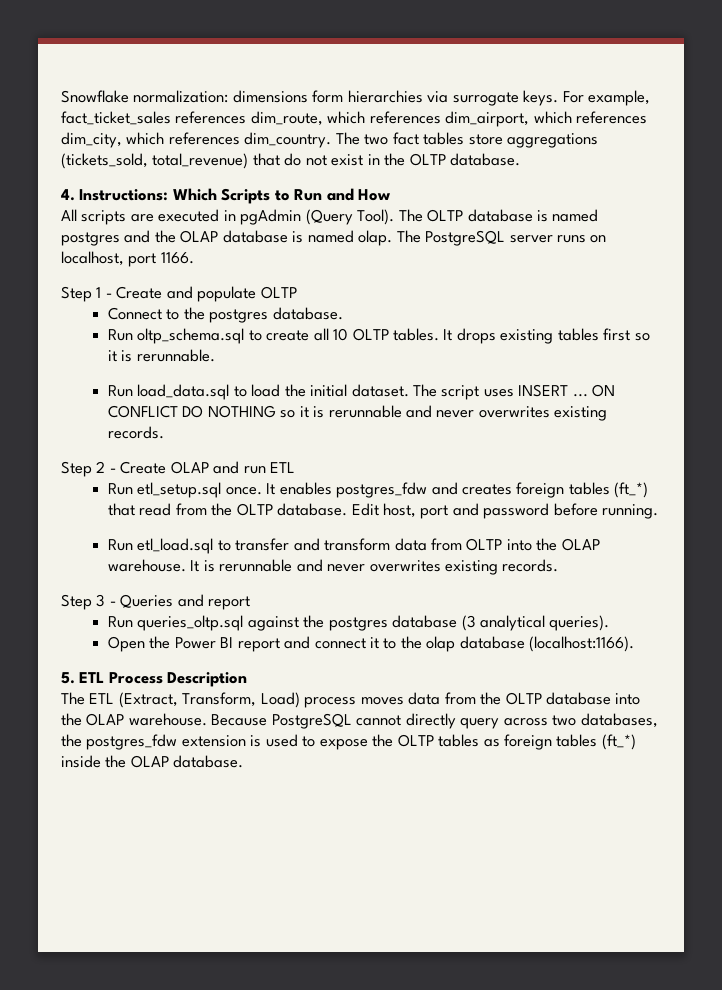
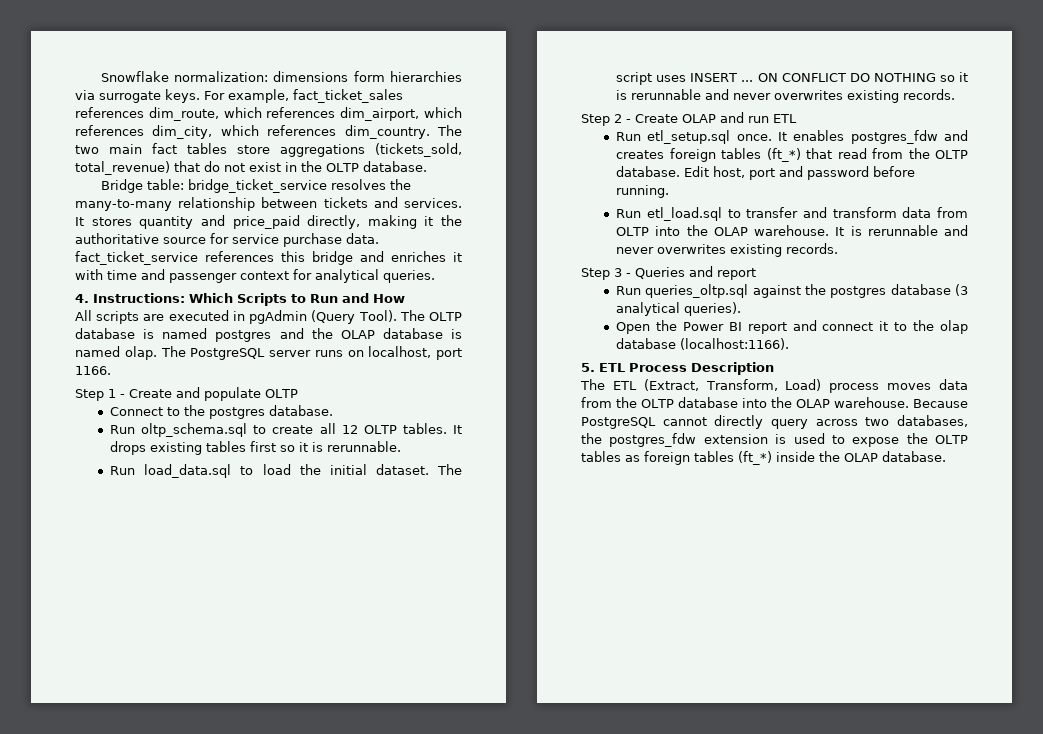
(389, 139) none -> [109,144,142,154] main
(521, 159) none -> [100,179,411,193] [75,197,462,211] [75,215,462,229] [75,233,379,247] [75,251,462,265] [75,269,435,283] // Bridge table: bridge_ticket_service resolves the many-to-many relationship between tickets and services. It stores quantity and price_paid directly, making it the authoritative source for service purchase data. fact_ticket_service references this bridge and enriches it with time and passenger context for analytical queries.
[333,328,349,341] 10 -> [341,425,358,434] 12

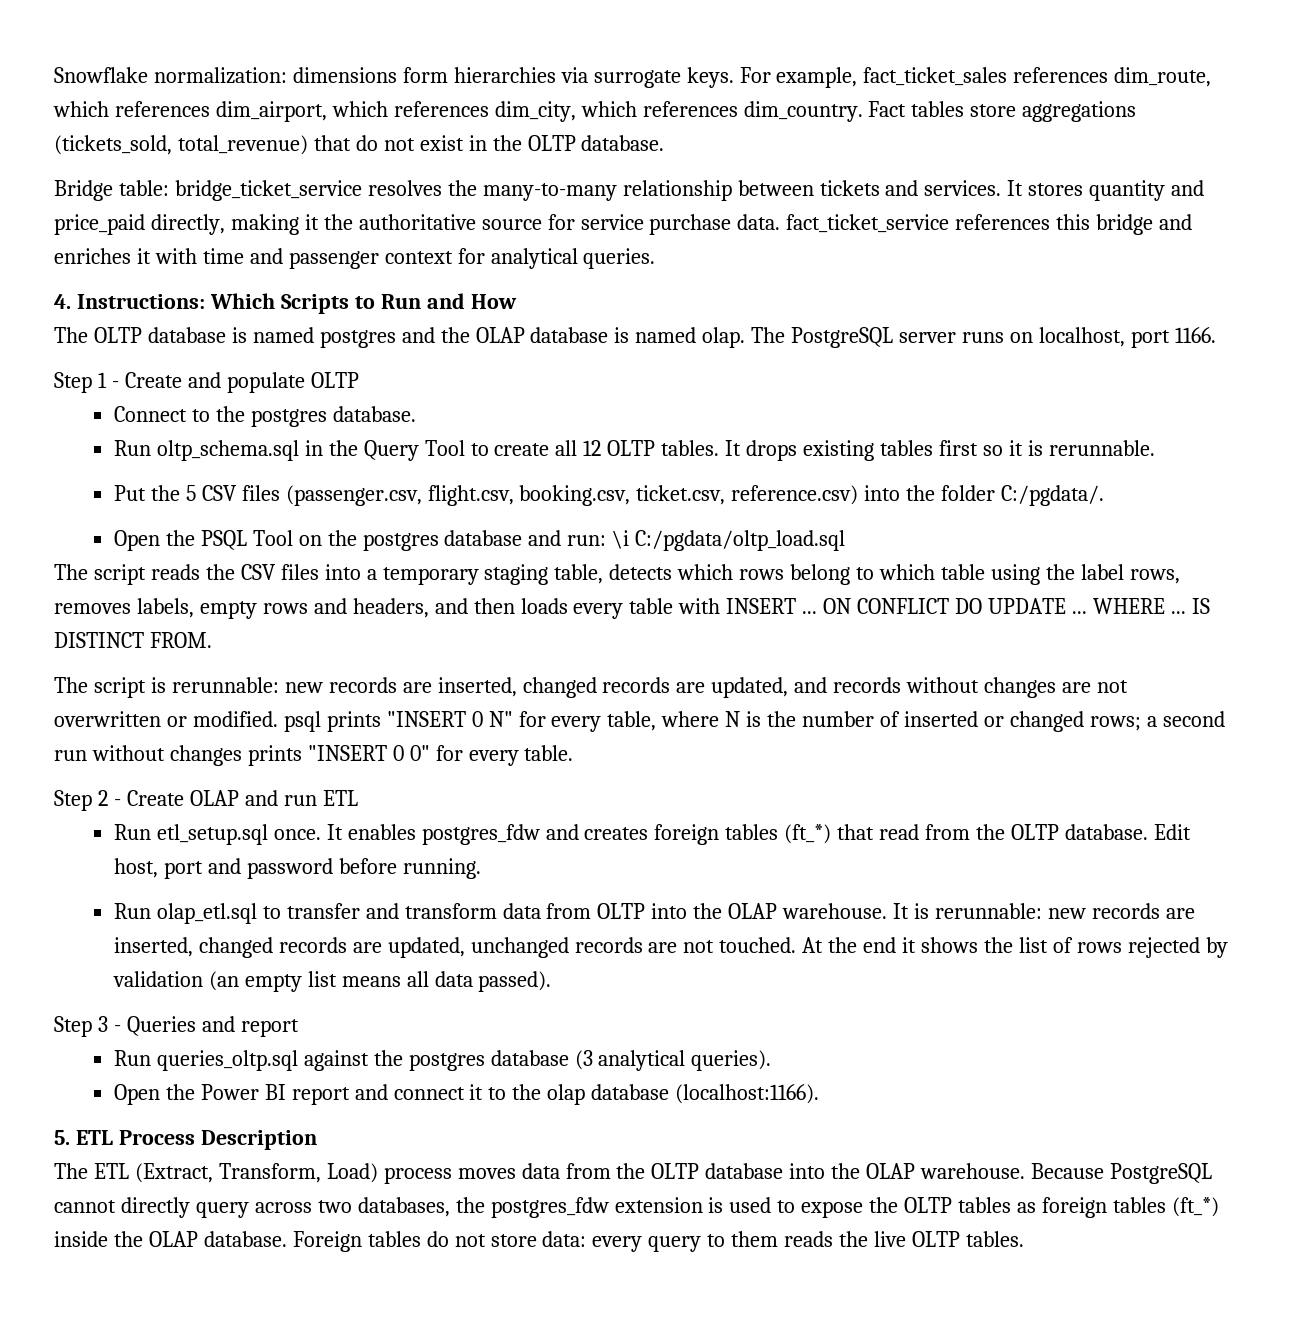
[436,125,462,136] [75,143,177,154] The two main fact -> [868,101,907,117] Fact
[75,310,397,324] All scripts are executed in pgAdmin (Query Tool). -> (517, 301) none
(248, 430) none -> [304,440,465,461] in the Query Tool
[110,464,462,478] [616,72,687,85] Run load_data.sql to load the initial dataset. The script uses -> [113,485,1105,506] [113,530,846,551] [54,564,1180,585] [54,598,721,619] Put the 5 CSV files (passenger.csv, flight.csv, booking.csv, ticket.csv, reference.csv) into the folder C:/pgdata/. // Open the PSQL Tool on the postgres database and run: \i C:/pgdata/oltp_load.sql // The script reads the CSV files into a temporary staging table, detects which rows belong to which table using the label rows, removes labels, empty rows and headers, and then loads every table with
[873,72,968,82] [616,89,956,103] NOTHING so it is rerunnable and never overwrites existing records. -> [987,598,1210,614] [54,632,212,648] [54,677,1128,698] [54,711,1225,732] [54,745,574,766] UPDATE ... WHERE ... IS DISTINCT FROM. // The script is rerunnable: new records are inserted, changed records are updated, and records without changes are not overwritten or modified. psql prints "INSERT 0 N" for every table, where N is the number of inserted or changed rows; a second run without changes prints "INSERT 0 0" for every table.
[646,207,722,221] etl_load.sql -> [156,903,257,924] olap_etl.sql
[867,225,968,236] [616,243,839,257] rerunnable and never overwrites existing records. -> [935,903,1195,919] [113,937,1228,958] [112,971,552,992] rerunnable: new records are inserted, changed records are updated, unchanged records are not touched. At the end it shows the list of rows rejected by validation (an empty list means all data passed).
(946, 456) none -> [292,1231,1024,1252] Foreign tables do not store data: every query to them reads the live OLTP tables.

